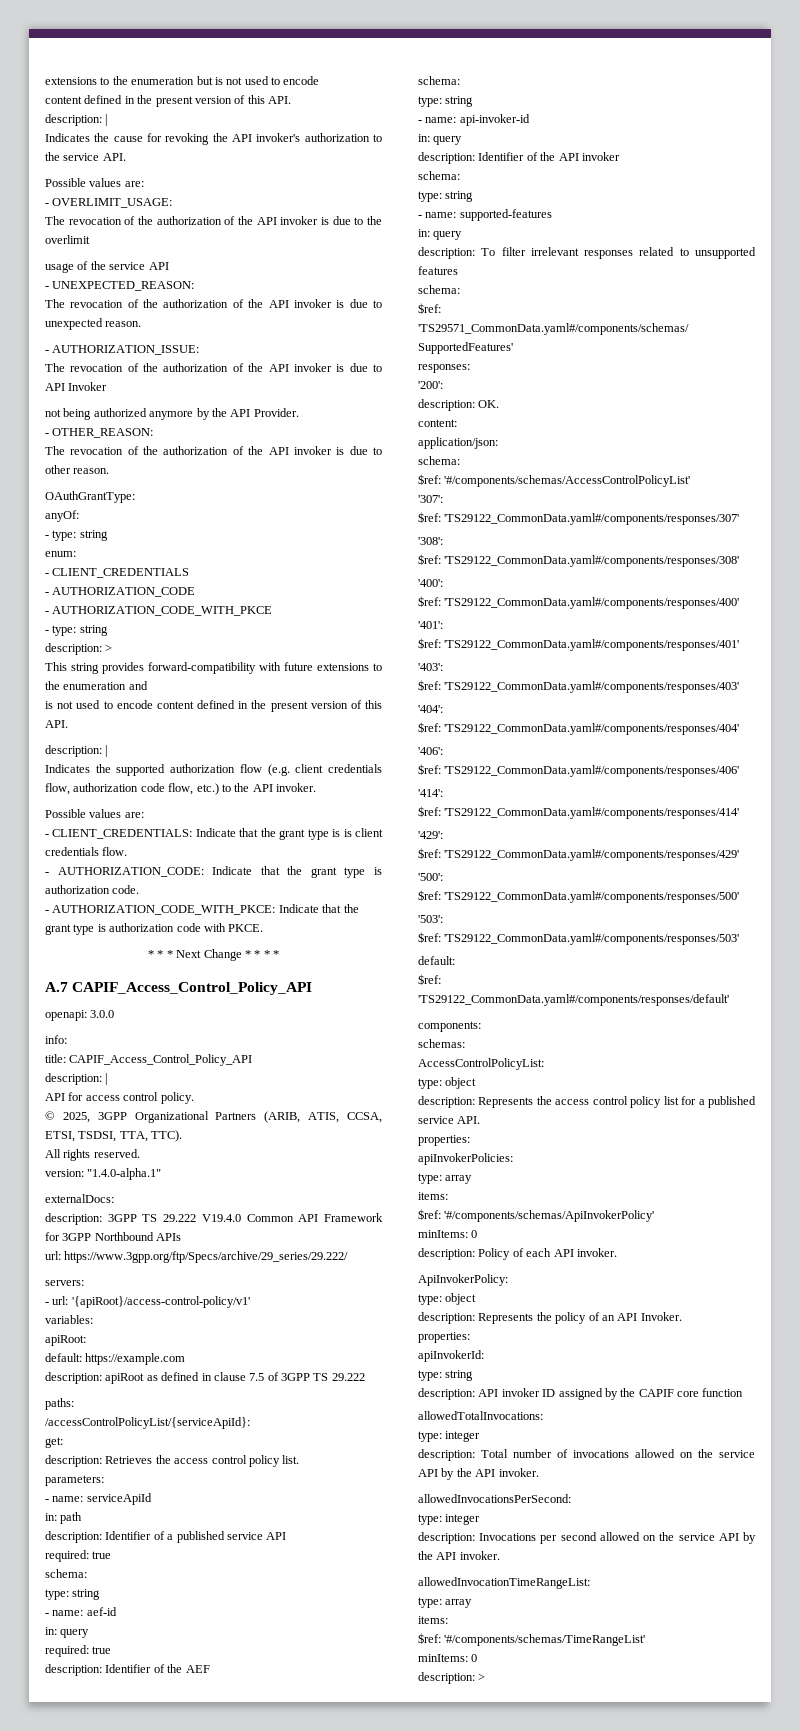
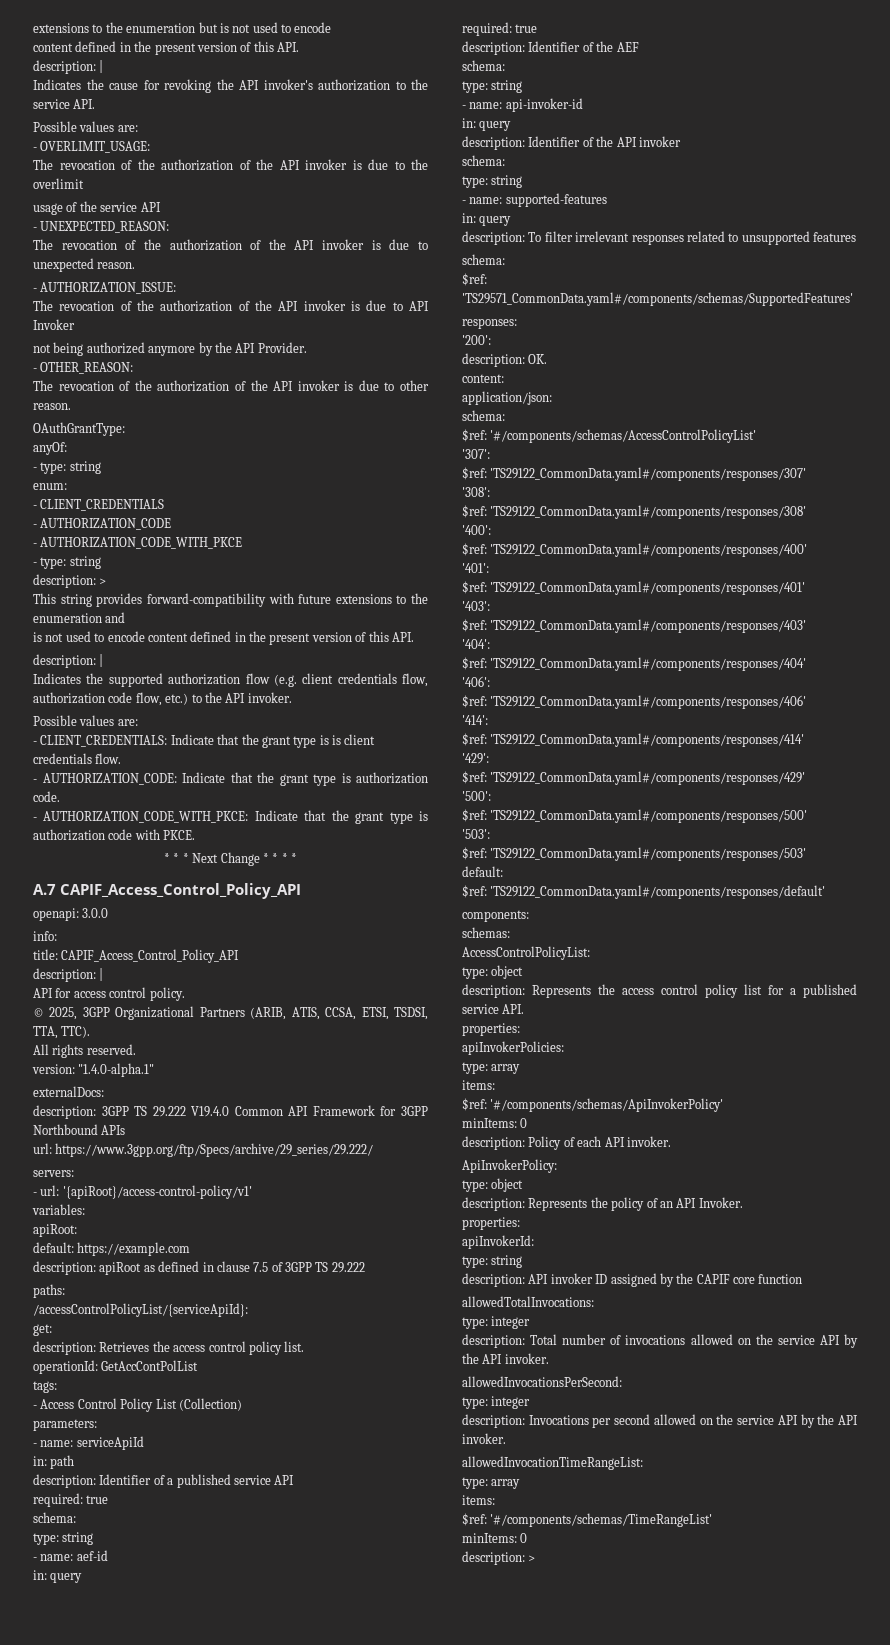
(300, 1459) none -> [33,1360,199,1374] [33,1381,57,1393] [33,1398,242,1412] // operationId: GetAccContPolList // tags: // - Access Control Policy List (Collection)

